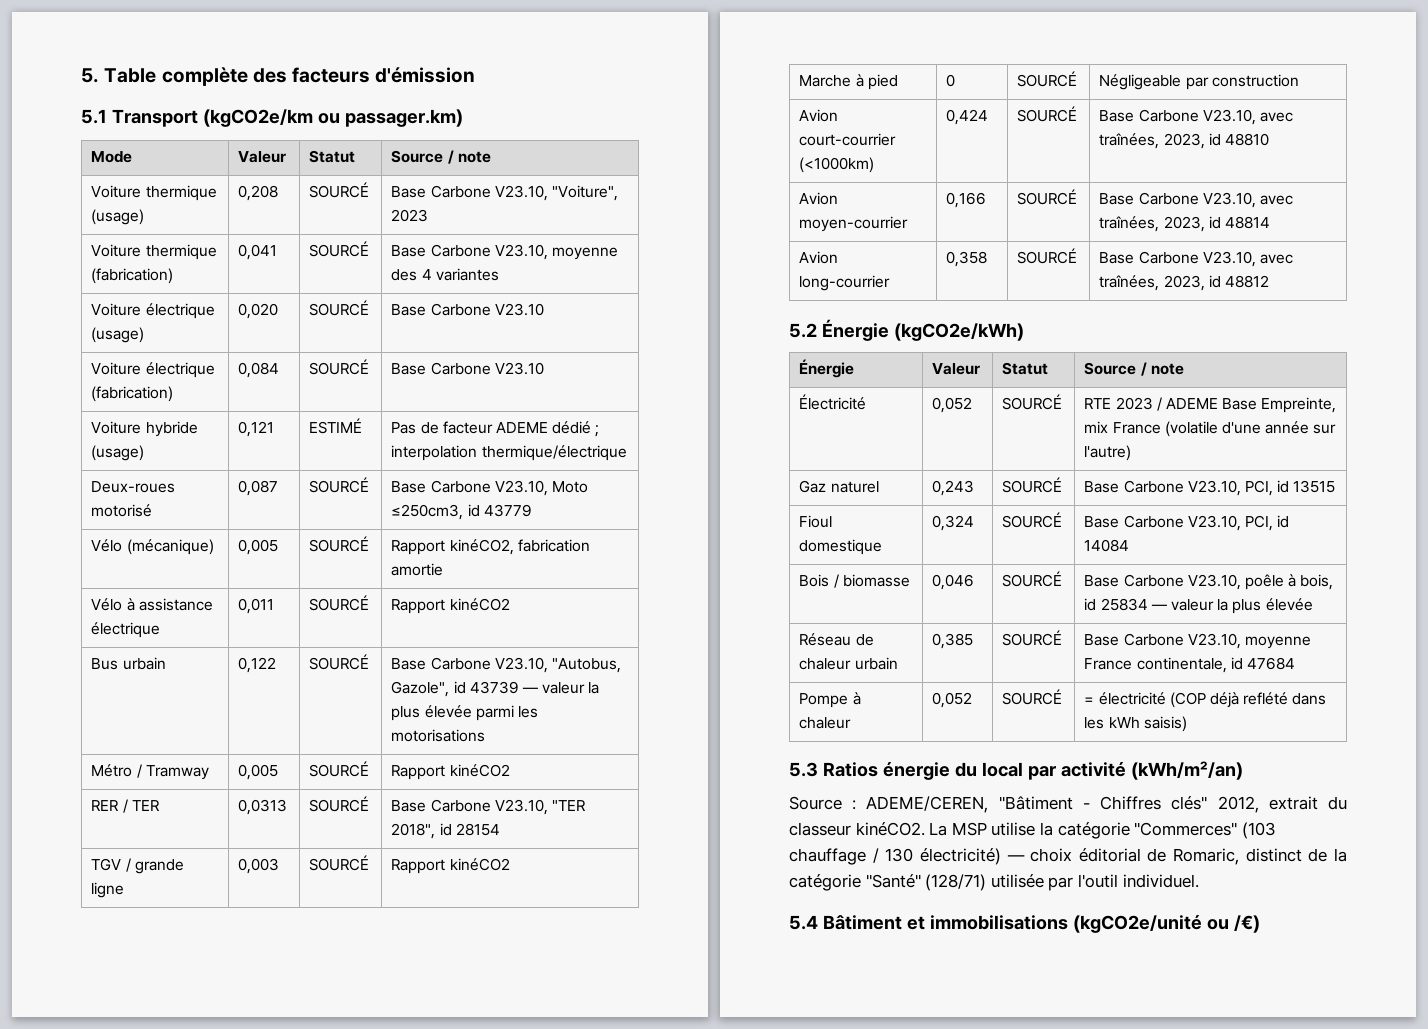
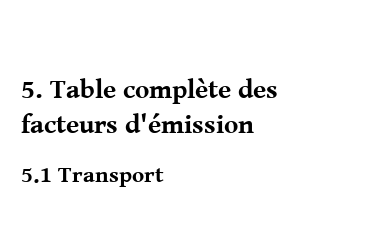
[202,109,463,127] [91,151,133,163] [238,151,287,163] [309,150,356,163] [391,150,491,164] [91,185,217,201] [91,209,145,225] [238,185,279,201] [309,182,370,198] [391,185,618,201] [391,209,429,222] [91,244,217,260] [91,268,174,284] [238,244,278,260] [309,241,370,257] [391,244,618,260] [391,268,499,281] [91,303,215,319] [91,327,145,343] [238,303,279,319] [309,300,370,316] [391,303,544,316] [91,362,215,378] [91,386,174,402] [238,362,280,378] [309,359,370,375] [391,362,544,375] [91,421,198,437] [91,445,145,461] [238,421,275,437] [309,418,363,434] [391,421,600,437] [391,445,627,461] [91,481,176,493] [91,504,153,517] [238,480,279,496] [309,477,370,493] [391,480,588,496] [391,504,532,520] [91,539,214,555] [238,539,279,555] [309,536,370,552] [391,539,590,555] [391,563,444,576] [91,598,213,611] [91,622,161,638] [238,598,275,614] [309,595,370,611] [391,598,510,614] [91,657,166,670] [238,657,277,673] [309,654,370,670] [391,657,621,673] [391,681,600,697] [391,705,538,721] [391,729,486,742] [91,764,209,780] [238,764,279,780] [309,761,370,777] [391,764,510,780] [91,799,160,813] [238,799,288,815] [309,796,370,812] [391,799,586,815] [391,823,500,839] [91,858,184,874] [91,882,125,898] [238,858,280,874] [309,855,370,871] [391,858,510,874] [799,74,898,90] [946,74,956,87] [1017,71,1078,87] [1099,74,1299,90] [799,109,839,122] [799,133,897,146] [799,157,875,173] [946,109,989,125] [1017,106,1078,122] [1099,109,1293,125] [1099,133,1269,149] [799,192,839,205] [799,216,909,232] [946,192,987,208] [1017,189,1078,205] [1099,192,1293,208] [1099,216,1270,232] [799,251,839,264] [799,275,891,291] [946,251,988,267] [1017,248,1078,264] [1099,251,1293,267] [1099,275,1269,291] [789,319,1024,341] [799,359,855,378] [932,363,981,375] [1002,362,1049,375] [1084,362,1184,376] [799,394,867,410] [932,397,973,413] [1002,394,1063,410] [1084,397,1337,413] [1084,421,1337,437] [1084,445,1132,461] [799,480,879,493] [932,480,975,496] [1002,477,1063,493] [1084,480,1336,496] [799,515,833,528] [799,539,883,555] [932,515,975,531] [1002,512,1063,528] [1084,515,1290,531] [1084,539,1130,552] [799,574,910,588] [932,574,975,590] [1002,571,1063,587] [1084,574,1334,590] [1084,598,1313,614] [799,633,874,646] [799,657,898,670] [932,633,974,649] [1002,630,1063,646] [1084,633,1311,649] [1084,657,1295,673] [799,692,861,708] [799,717,852,729] [932,692,973,708] [1002,689,1063,705] [1084,692,1327,708] [1084,716,1187,732] [789,761,1243,780] [789,796,1347,813] [789,822,1276,839] [789,848,1347,865] [789,874,1199,891] [789,915,1260,933] (kgCO2e/km ou passager.km) // Mode | Valeur | Statut | Source / note // Voiture thermique (usage) | 0,208 | SOURCÉ | Base Carbone V23.10, "Voiture", 2023 // Voiture thermique (fabrication) | 0,041 | SOURCÉ | Base Carbone V23.10, moyenne des 4 variantes // Voiture électrique (usage) | 0,020 | SOURCÉ | Base Carbone V23.10 // Voiture électrique (fabrication) | 0,084 | SOURCÉ | Base Carbone V23.10 // Voiture hybride (usage) | 0,121 | ESTIMÉ | Pas de facteur ADEME dédié ; interpolation thermique/électrique // Deux-roues motorisé | 0,087 | SOURCÉ | Base Carbone V23.10, Moto ≤250cm3, id 43779 // Vélo (mécanique) | 0,005 | SOURCÉ | Rapport kinéCO2, fabrication amortie // Vélo à assistance électrique | 0,011 | SOURCÉ | Rapport kinéCO2 // Bus urbain | 0,122 | SOURCÉ | Base Carbone V23.10, "Autobus, Gazole", id 43739 — valeur la plus élevée parmi les motorisations // Métro / Tramway | 0,005 | SOURCÉ | Rapport kinéCO2 // RER / TER | 0,0313 | SOURCÉ | Base Carbone V23.10, "TER 2018", id 28154 // TGV / grande ligne | 0,003 | SOURCÉ | Rapport kinéCO2 // Marche à pied | 0 | SOURCÉ | Négligeable par construction // Avion court-courrier (<1000km) | 0,424 | SOURCÉ | Base Carbone V23.10, avec traînées, 2023, id 48810 // Avion moyen-courrier | 0,166 | SOURCÉ | Base Carbone V23.10, avec traînées, 2023, id 48814 // Avion long-courrier | 0,358 | SOURCÉ | Base Carbone V23.10, avec traînées, 2023, id 48812 // 5.2 Énergie (kgCO2e/kWh) // Énergie | Valeur | Statut | Source / note // Électricité | 0,052 | SOURCÉ | RTE 2023 / ADEME Base Empreinte, mix France (volatile d'une année sur l'autre) // Gaz naturel | 0,243 | SOURCÉ | Base Carbone V23.10, PCI, id 13515 // Fioul domestique | 0,324 | SOURCÉ | Base Carbone V23.10, PCI, id 14084 // Bois / biomasse | 0,046 | SOURCÉ | Base Carbone V23.10, poêle à bois, id 25834 — valeur la plus élevée // Réseau de chaleur urbain | 0,385 | SOURCÉ | Base Carbone V23.10, moyenne France continentale, id 47684 // Pompe à chaleur | 0,052 | SOURCÉ | = électricité (COP déjà reflété dans les kWh saisis) // 5.3 Ratios énergie du local par activité (kWh/m²/an) // Source : ADEME/CEREN, "Bâtiment - Chiffres clés" 2012, extrait du classeur kinéCO2. La MSP utilise la catégorie "Commerces" (103 chauffage / 130 électricité) — choix éditorial de Romaric, distinct de la catégorie "Santé" (128/71) utilisée par l'outil individuel. // 5.4 Bâtiment et immobilisations (kgCO2e/unité ou /€) -> (165, 177) none

